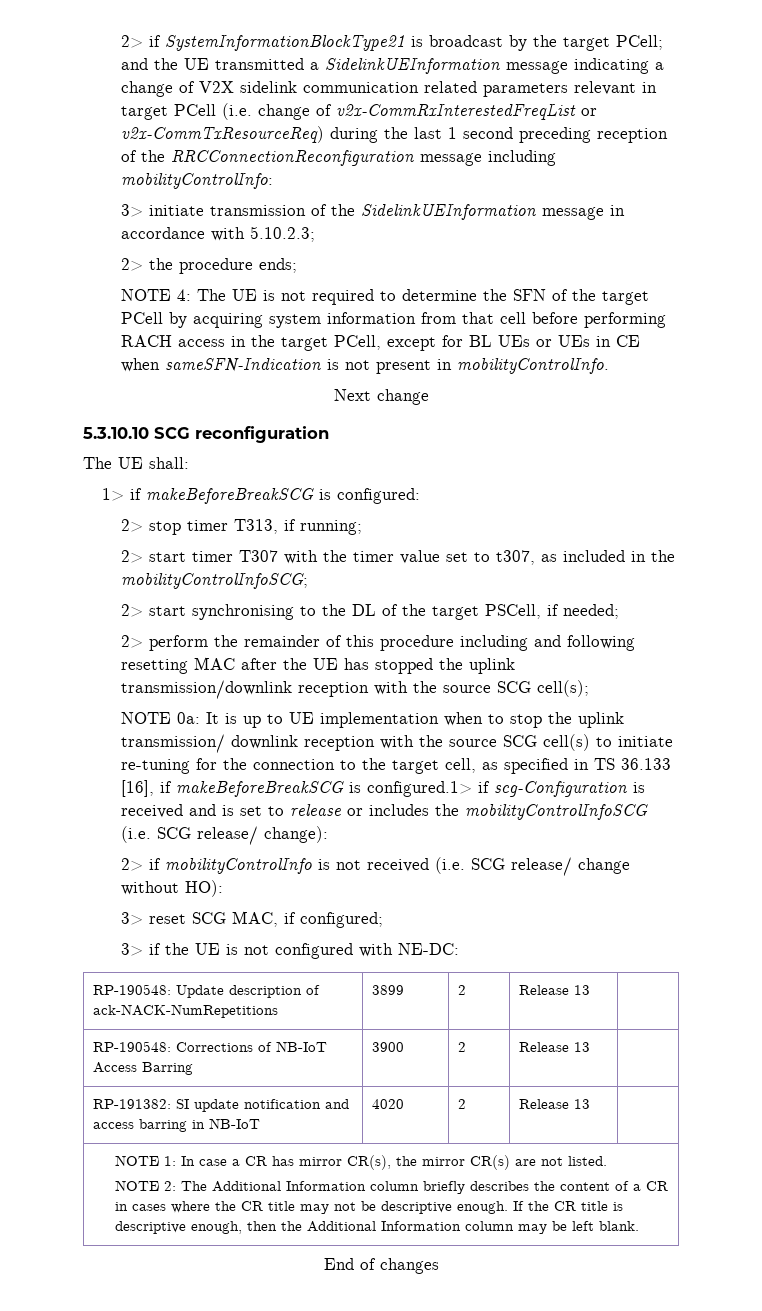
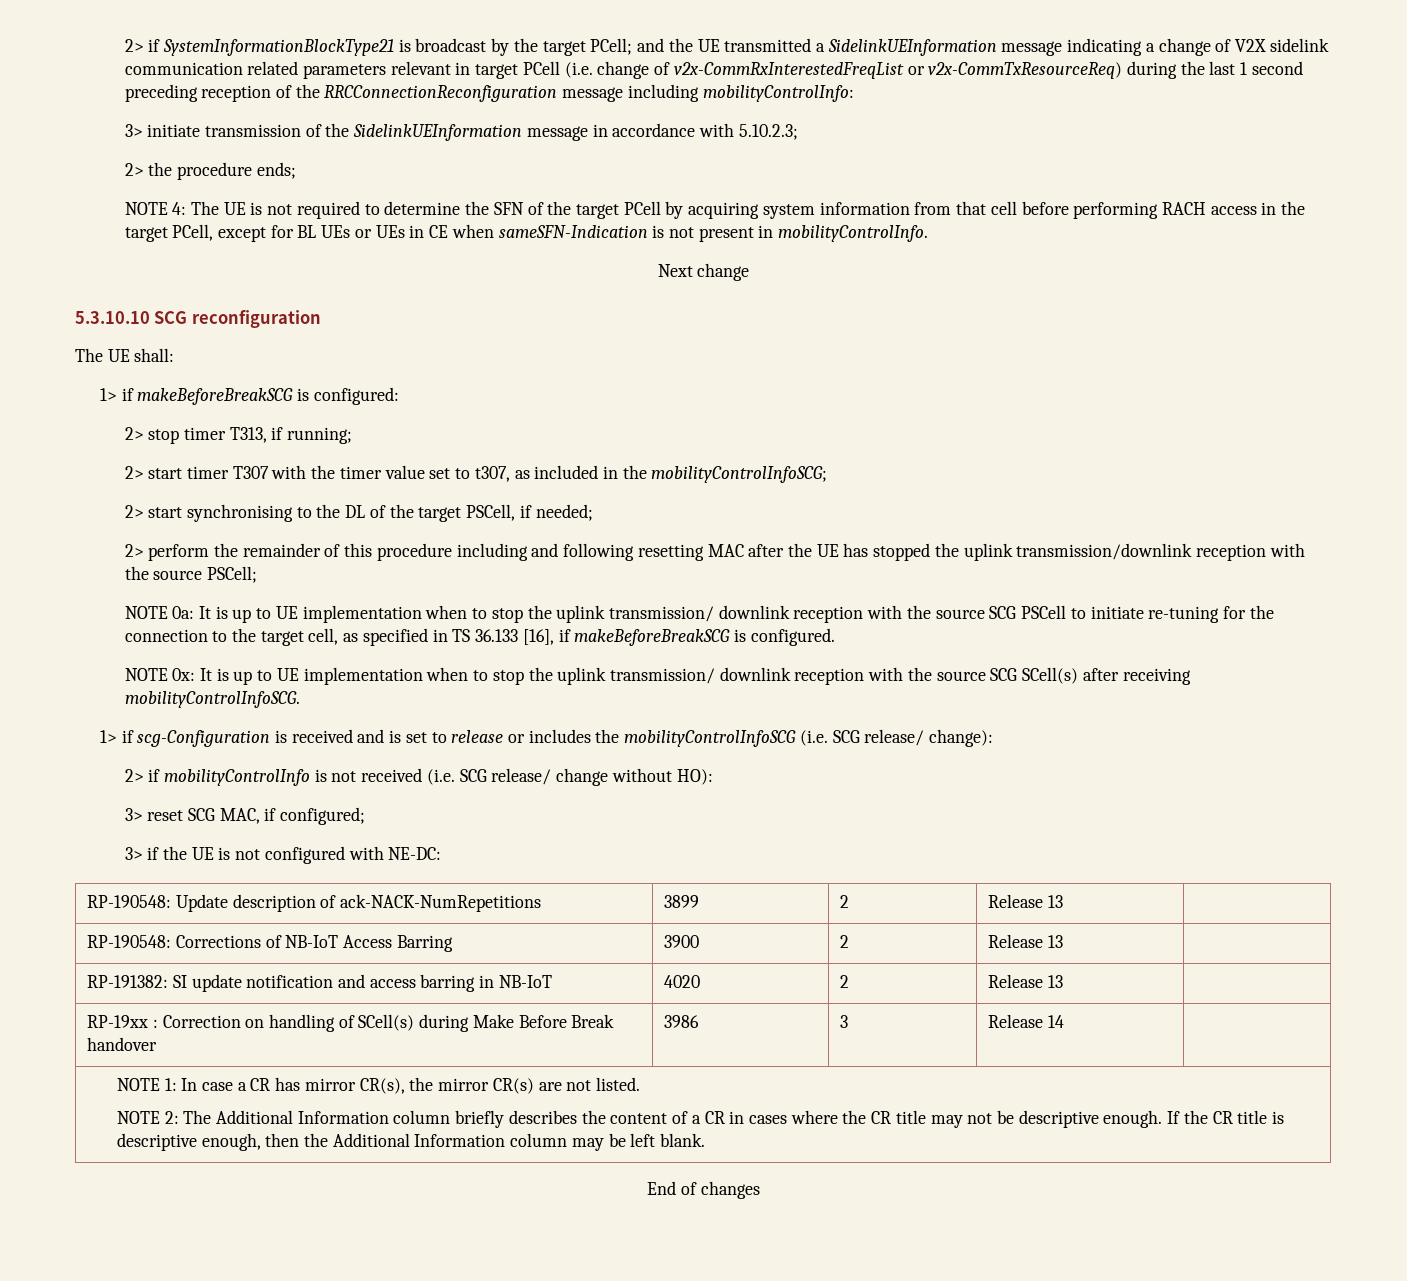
[496,680,589,697] SCG cell(s); -> [206,566,257,583] PSCell;
[542,734,590,751] cell(s) -> [1021,605,1067,619] PSCell
[366,781,472,797] configured.1> -> [750,628,835,646] [124,667,1191,685] [124,691,300,708] [99,730,117,743] configured. // NOTE 0x: It is up to UE implementation when to stop the uplink transmission/ downlink reception with the source SCG SCell(s) after receiving mobilityControlInfoSCG. // 1>
(590, 1104) none -> [87,1014,615,1032] [87,1037,158,1051] [664,1015,700,1028] [840,1015,849,1028] [988,1014,1064,1028] // RP-19xx : Correction on handling of SCell(s) during Make Before Break handover | 3986 | 3 | Release 14 |

